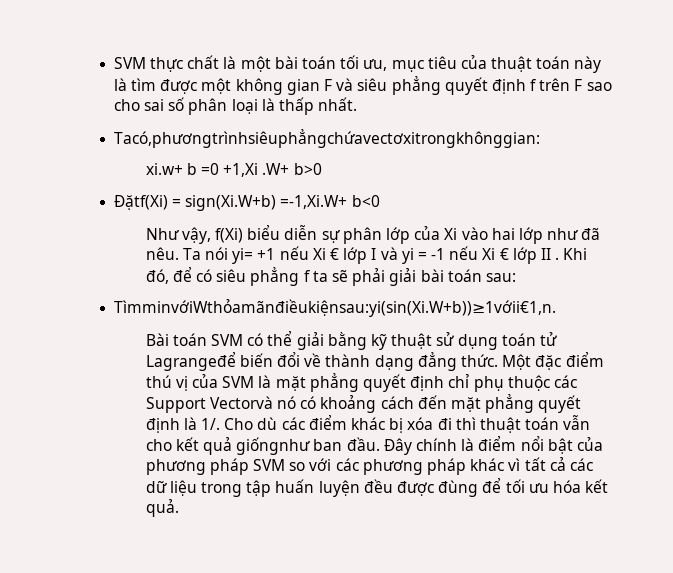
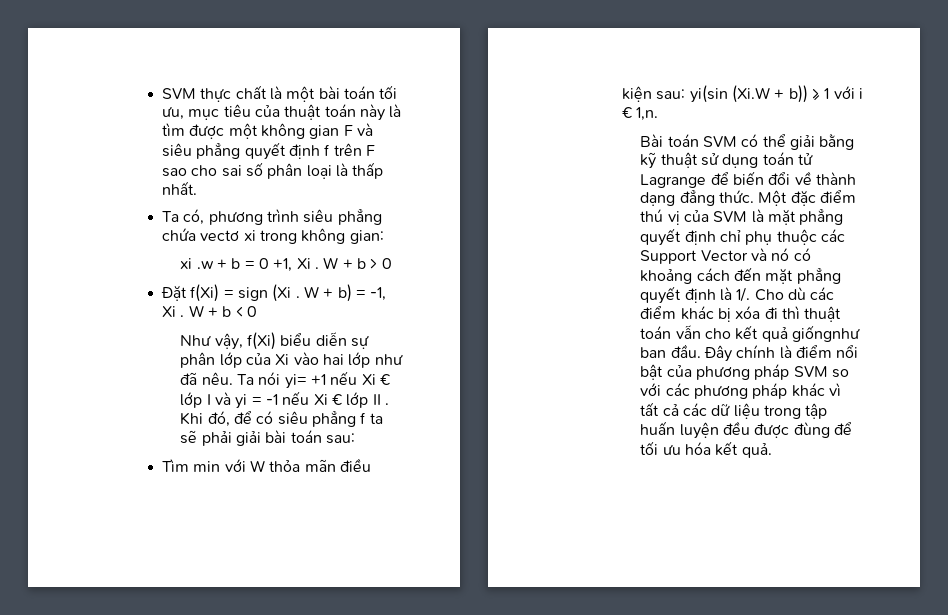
[113,129,540,148] [145,163,322,177] [113,195,380,211] Tacó,phươngtrìnhsiêuphẳngchứavectơxitrongkhônggian: // xi.w+ b =0 +1,Xi .W+ b>0 // Đặtf(Xi) = sign(Xi.W+b) =-1,Xi.W+ b<0 -> [161,209,382,225] [161,228,384,244] [180,257,392,272] [160,284,387,302] [161,305,257,317] Ta có, phương trình siêu phẳng chứa vectơ xi trong không gian: // xi .w + b = 0 +1, Xi . W + b > 0 // Đặt f(Xi) = sign (Xi . W + b) = -1, Xi . W + b < 0
[113,299,556,317] TìmminvớiWthỏamãnđiềukiệnsau:yi(sin(Xi.W+b))≥1vớii€1,n. -> [161,458,371,472] [621,85,863,103] [621,107,659,121] Tìm min với W thỏa mãn điều kiện sau: yi(sin (Xi.W + b)) ≥ 1 với i € 1,n.
[145,352,236,371] Lagrangeđể -> [640,172,729,188] Lagrange để
[209,396,273,409] Vectorvà -> [700,248,768,261] Vector và

